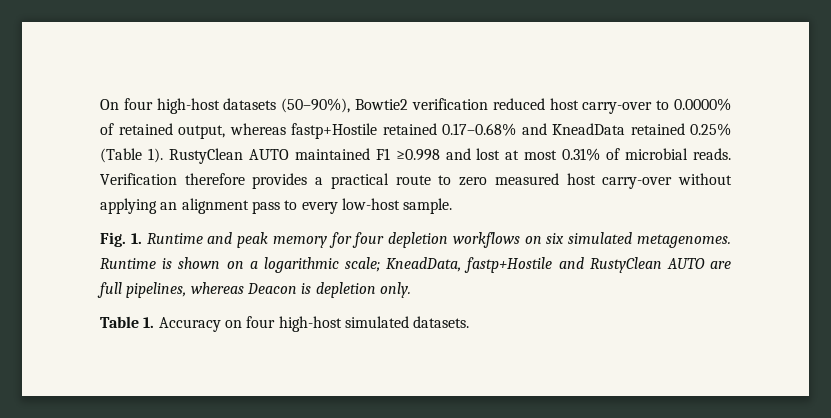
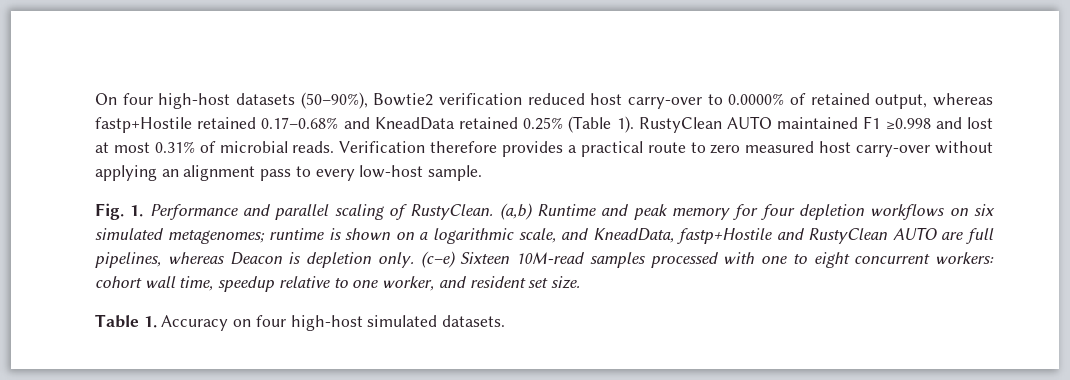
(142, 238) none -> [149,203,533,220] Performance and parallel scaling of RustyClean. (a,b)
[637,234,731,248] [100,258,156,269] metagenomes. Runtime -> [167,228,325,244] metagenomes; runtime
[345,257,381,272] scale; -> [518,228,590,243] scale, and
(411, 290) none -> [420,251,994,268] [95,276,580,292] (c–e) Sixteen 10M-read samples processed with one to eight concurrent workers: cohort wall time, speedup relative to one worker, and resident set size.

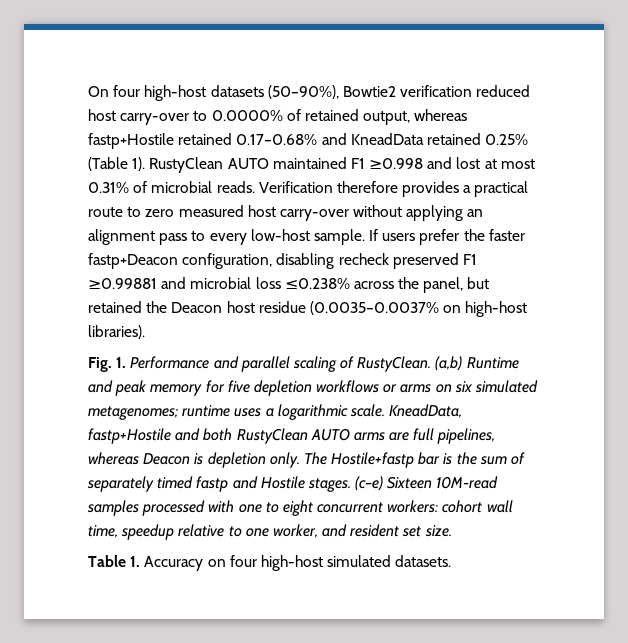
(483, 173) none -> [369,229,525,245] [88,253,477,269] [88,277,490,293] [88,301,528,317] [88,325,145,339] If users prefer the faster fastp+Deacon configuration, disabling recheck preserved F1 ≥0.99881 and microbial loss ≤0.238% across the panel, but retained the Deacon host residue (0.0035–0.0037% on high-host libraries).
[760,204,795,220] four -> [227,380,250,393] five
(945, 212) none -> [383,384,432,393] or arms
[328,228,590,244] is shown on a logarithmic scale, and -> [234,404,385,420] uses a logarithmic scale.
[808,227,937,244] RustyClean AUTO -> [203,428,385,444] both RustyClean AUTO arms
(414, 260) none -> [303,452,526,468] [87,476,351,492] The Hostile+fastp bar is the sum of separately timed fastp and Hostile stages.

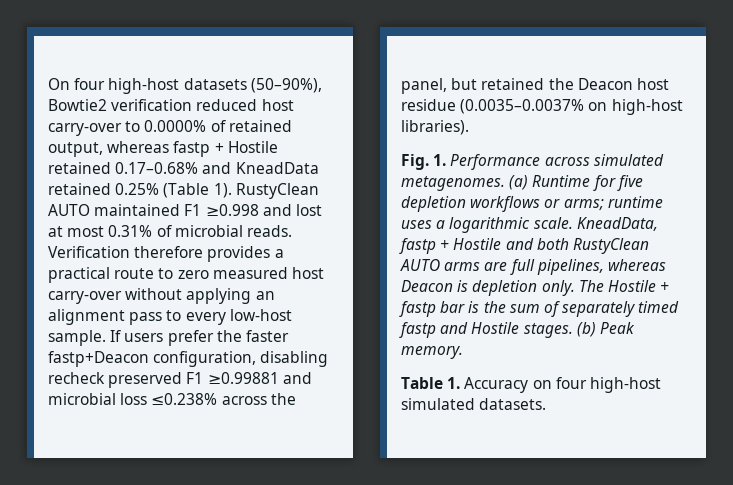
[88,133,174,149] fastp+Hostile -> [173,141,278,157] fastp + Hostile
[213,356,519,372] [88,380,203,396] and parallel scaling of RustyClean. (a,b) Runtime and peak memory -> [544,154,664,166] [401,175,591,191] across simulated metagenomes. (a) Runtime
[400,380,539,393] [88,406,178,420] arms on six simulated metagenomes; -> [563,198,604,211] arms;
[88,428,171,444] fastp+Hostile -> [399,238,502,254] fastp + Hostile
[331,452,415,468] Hostile+fastp -> [607,280,670,292] [399,301,436,317] Hostile + fastp
[355,476,499,491] [87,500,513,516] [88,524,452,540] (c–e) Sixteen 10M-read samples processed with one to eight concurrent workers: cohort wall time, speedup relative to one worker, and resident set size. -> [576,322,635,337] [401,345,463,359] (b) Peak memory.

